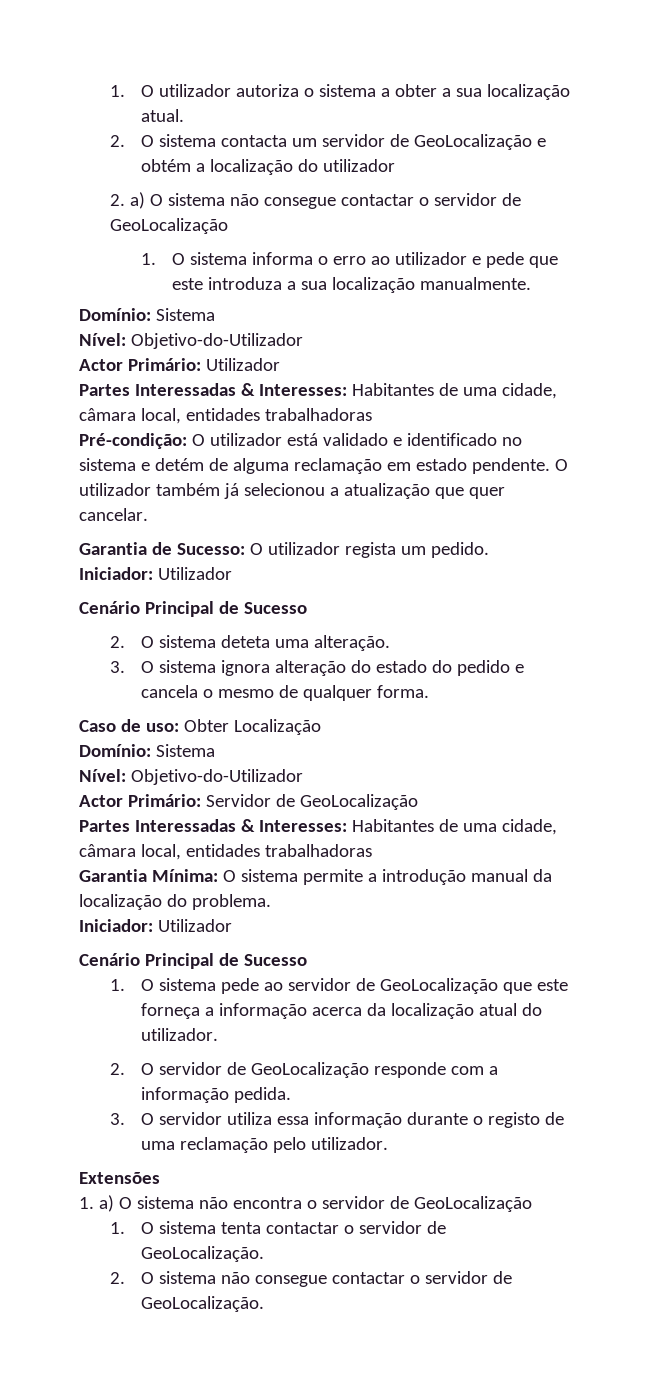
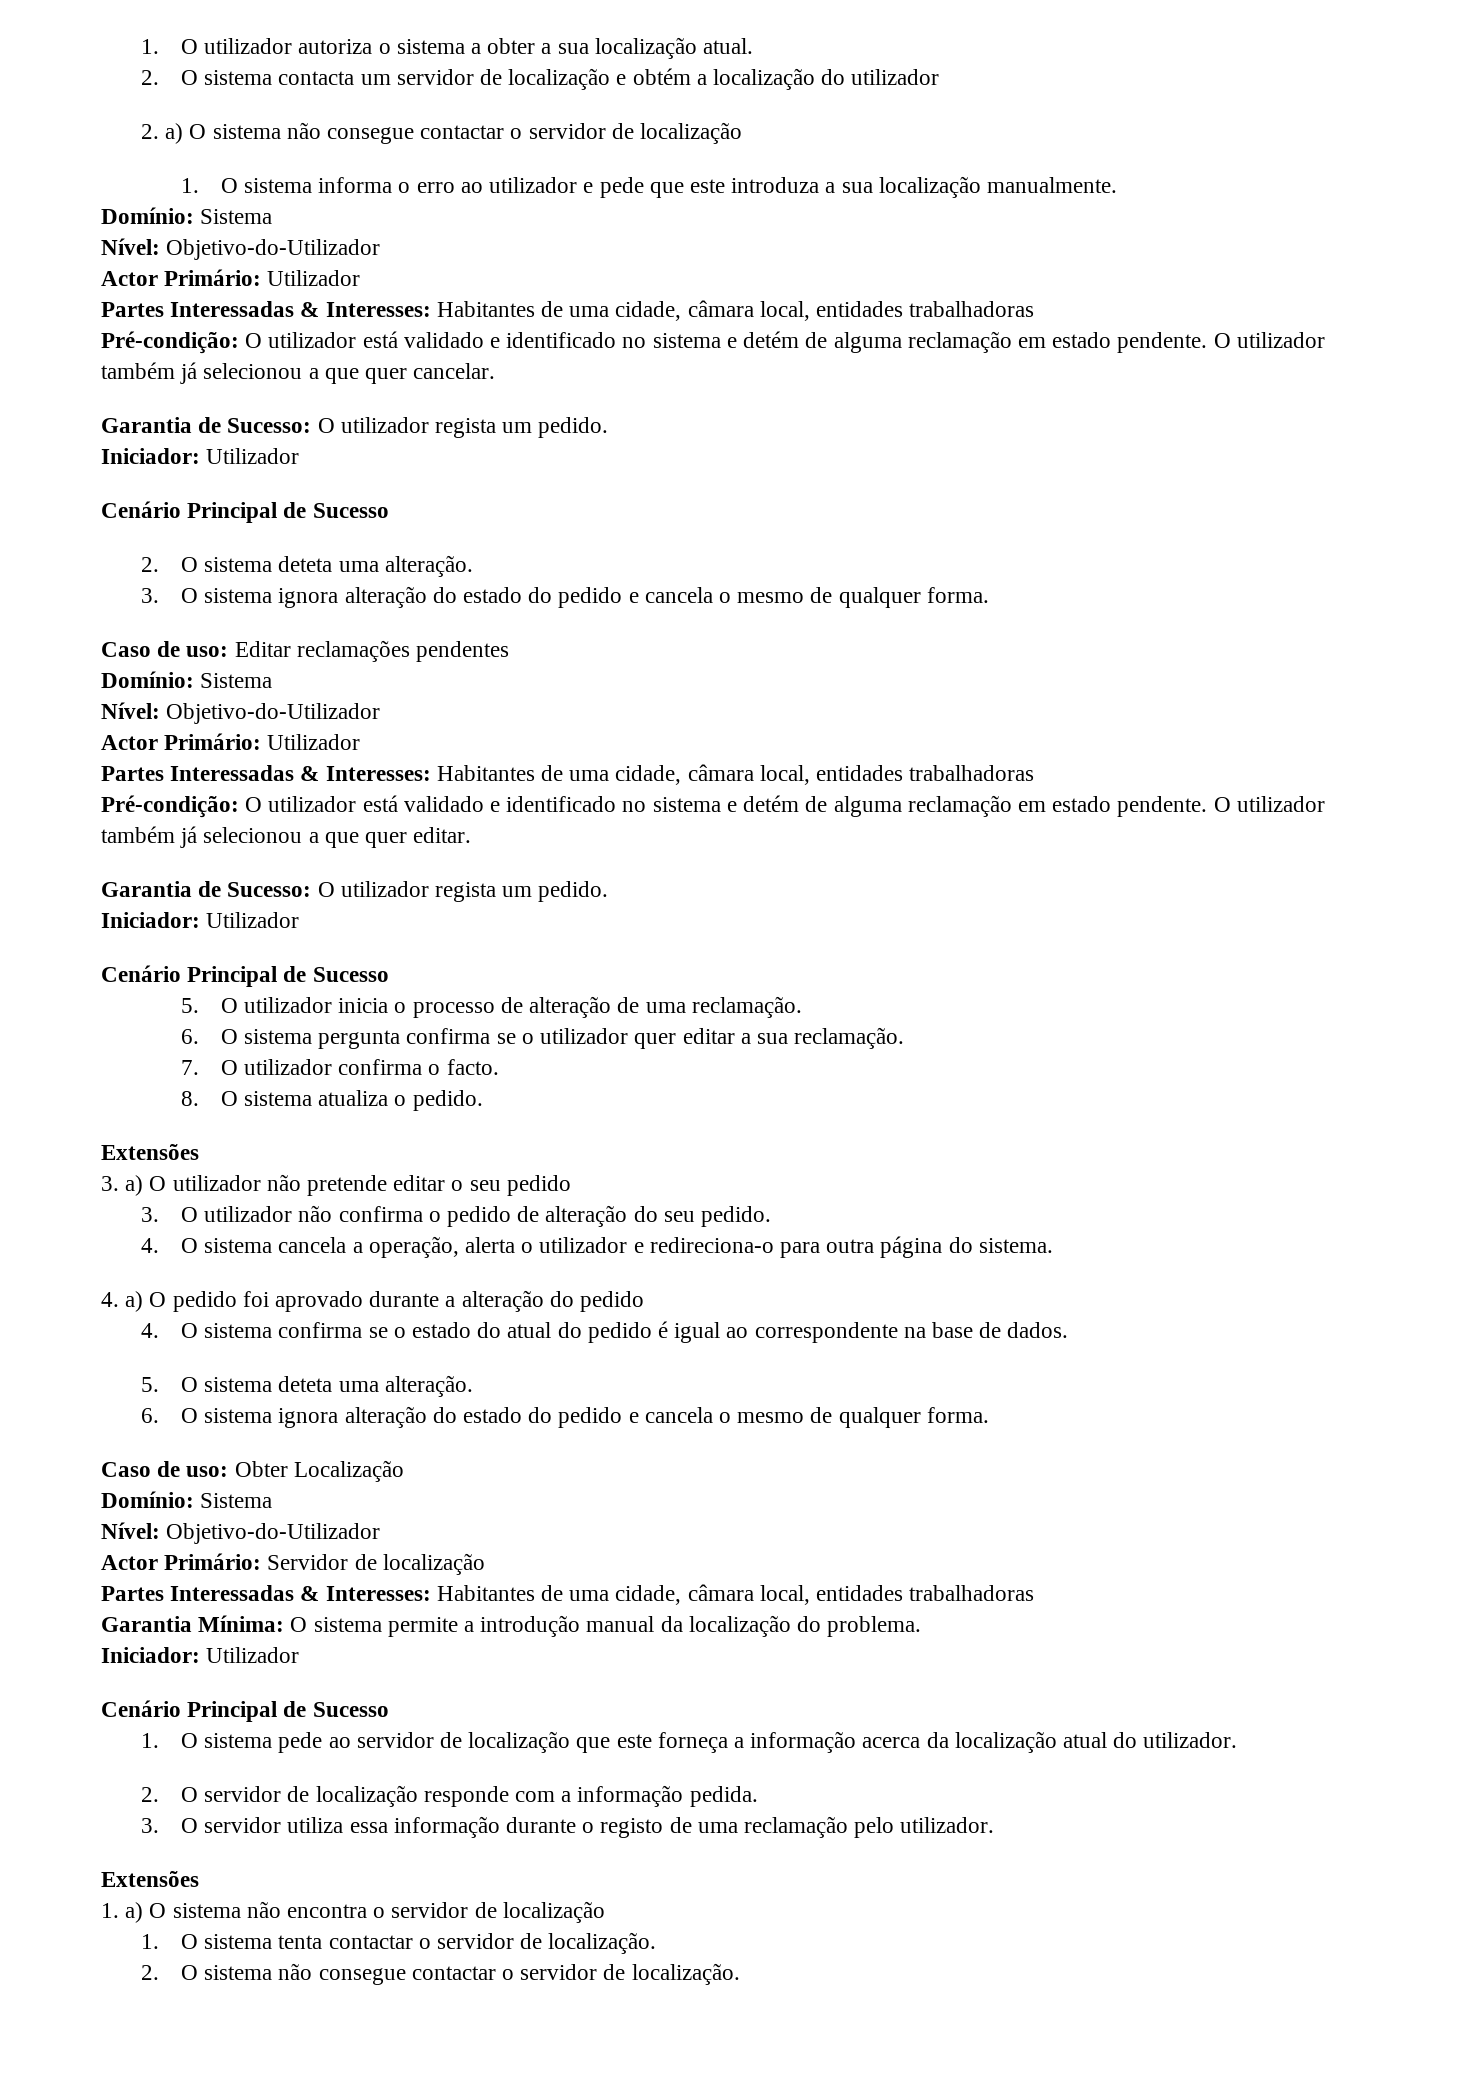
[413,134,532,150] GeoLocalização -> [508,68,611,90] localização
[109,218,228,234] GeoLocalização -> [640,122,743,144] localização
[343,483,430,499] atualização -> (319, 373) none
(429, 691) none -> [101,640,510,662] [101,671,273,688] [101,702,381,724] [101,733,361,750] [101,764,1035,785] [101,795,1325,818] [101,826,472,848] [101,881,609,902] [101,912,300,928] [101,965,389,987] [180,996,802,1018] [180,1027,905,1049] [180,1059,499,1075] [180,1090,483,1111] [101,1144,199,1160] [101,1174,571,1196] [140,1205,771,1227] [140,1236,1053,1258] [101,1290,645,1312] [140,1321,1069,1343] [140,1375,473,1397] [140,1406,989,1428] // Caso de uso: Editar reclamações pendentes // Domínio: Sistema // Nível: Objetivo-do-Utilizador // Actor Primário: Utilizador // Partes Interessadas & Interesses: Habitantes de uma cidade, câmara local, entidades trabalhadoras // Pré-condição: O utilizador está validado e identificado no sistema e detém de alguma reclamação em estado pendente. O utilizador também já selecionou a que quer editar. // Garantia de Sucesso: O utilizador regista um pedido. // Iniciador: Utilizador // Cenário Principal de Sucesso // 5. O utilizador inicia o processo de alteração de uma reclamação. // 6. O sistema pergunta confirma se o utilizador quer editar a sua reclamação. // 7. O utilizador confirma o facto. // 8. O sistema atualiza o pedido. // Extensões // 3. a) O utilizador não pretende editar o seu pedido // 3. O utilizador não confirma o pedido de alteração do seu pedido. // 4. O sistema cancela a operação, alerta o utilizador e redireciona-o para outra página do sistema. // 4. a) O pedido foi aprovado durante a alteração do pedido // 4. O sistema confirma se o estado do atual do pedido é igual ao correspondente na base de dados. // 5. O sistema deteta uma alteração. // 6. O sistema ignora alteração do estado do pedido e cancela o mesmo de qualquer forma.
[299,794,418,810] GeoLocalização -> [382,1553,485,1575] localização
[379,978,498,994] GeoLocalização -> [468,1731,571,1753] localização
[250,1062,369,1078] GeoLocalização -> [315,1785,418,1807] localização
[413,1196,532,1212] GeoLocalização -> [502,1901,605,1923] localização
[140,1246,264,1262] GeoLocalização. -> [548,1932,657,1954] localização.
[140,1296,264,1312] GeoLocalização. -> [631,1963,740,1985] localização.

